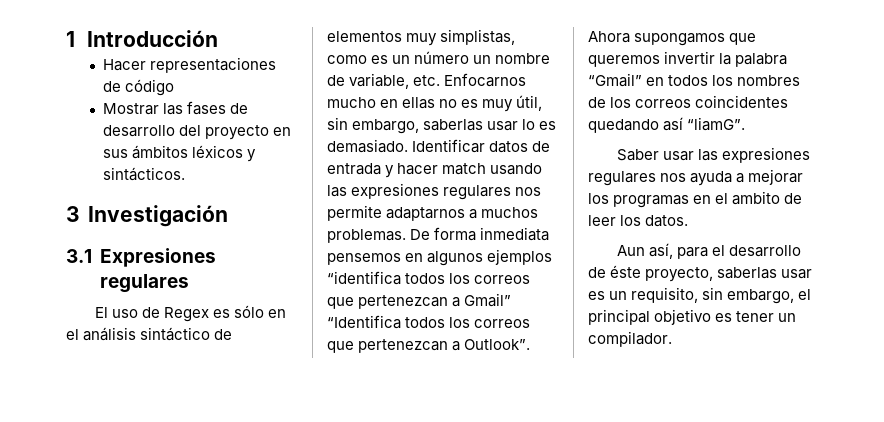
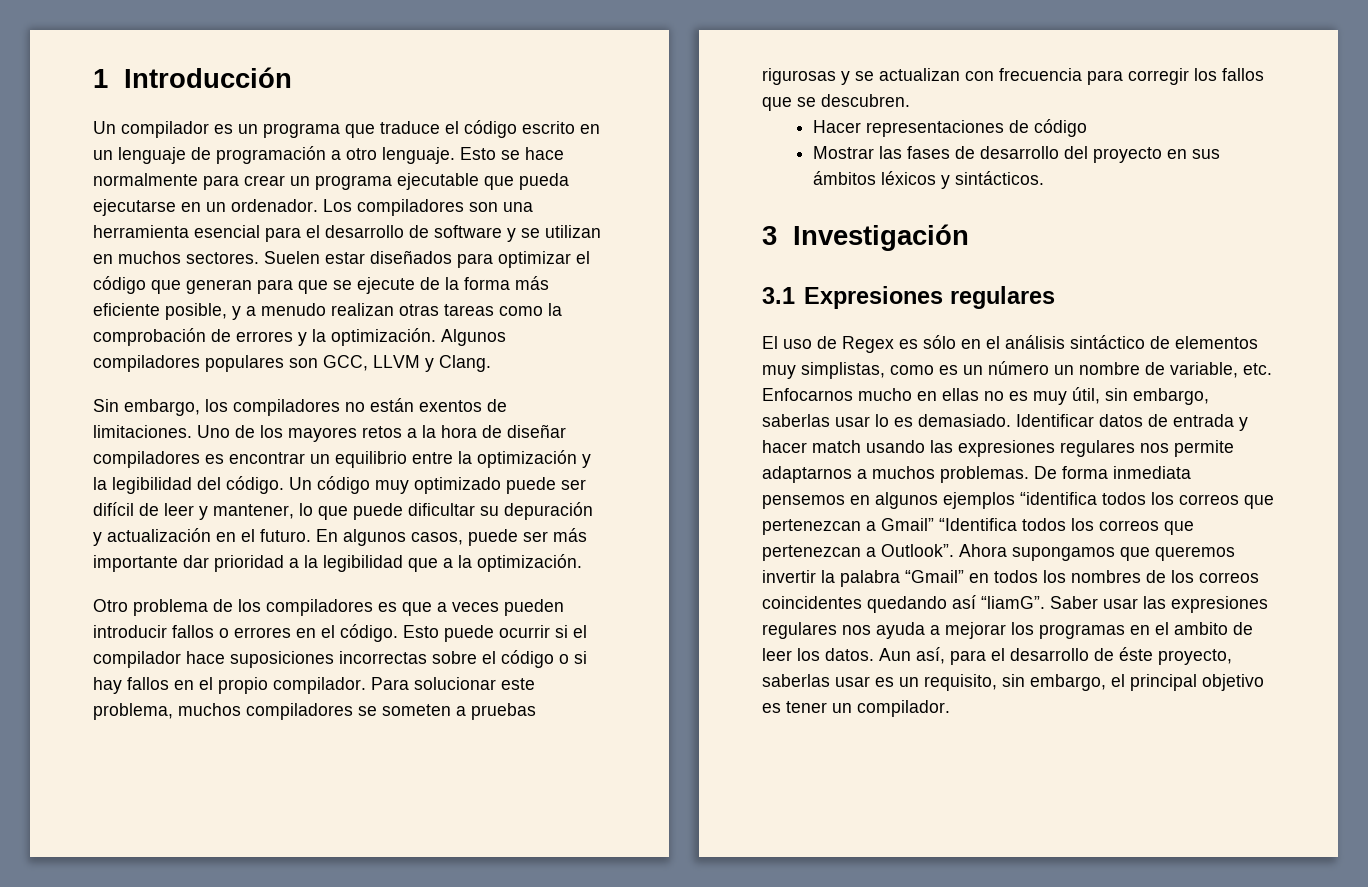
(218, 38) none -> [93,120,600,138] [93,146,564,164] [93,173,569,190] [93,199,533,216] [93,225,601,242] [93,250,590,268] [93,276,549,294] [93,303,562,320] [93,328,506,346] [93,355,491,372] [93,398,507,416] [93,424,566,442] [93,450,591,468] [93,476,586,494] [93,502,593,520] [93,528,587,546] [93,554,582,572] [93,599,564,616] [93,624,587,642] [93,650,587,668] [93,677,535,694] [93,703,536,720] [762,68,1264,85] [762,94,910,111] // Un compilador es un programa que traduce el código escrito en un lenguaje de programación a otro lenguaje. Esto se hace normalmente para crear un programa ejecutable que pueda ejecutarse en un ordenador. Los compiladores son una herramienta esencial para el desarrollo de software y se utilizan en muchos sectores. Suelen estar diseñados para optimizar el código que generan para que se ejecute de la forma más eficiente posible, y a menudo realizan otras tareas como la comprobación de errores y la optimización. Algunos compiladores populares son GCC, LLVM y Clang. // Sin embargo, los compiladores no están exentos de limitaciones. Uno de los mayores retos a la hora de diseñar compiladores es encontrar un equilibrio entre la optimización y la legibilidad del código. Un código muy optimizado puede ser difícil de leer y mantener, lo que puede dificultar su depuración y actualización en el futuro. En algunos casos, puede ser más importante dar prioridad a la legibilidad que a la optimización. // Otro problema de los compiladores es que a veces pueden introducir fallos o errores en el código. Esto puede ocurrir si el compilador hace suposiciones incorrectas sobre el código o si hay fallos en el propio compilador. Para solucionar este problema, muchos compiladores se someten a pruebas rigurosas y se actualizan con frecuencia para corregir los fallos que se descubren.
(746, 124) // -> (1045, 602) none
(689, 221) // -> (874, 654) none

